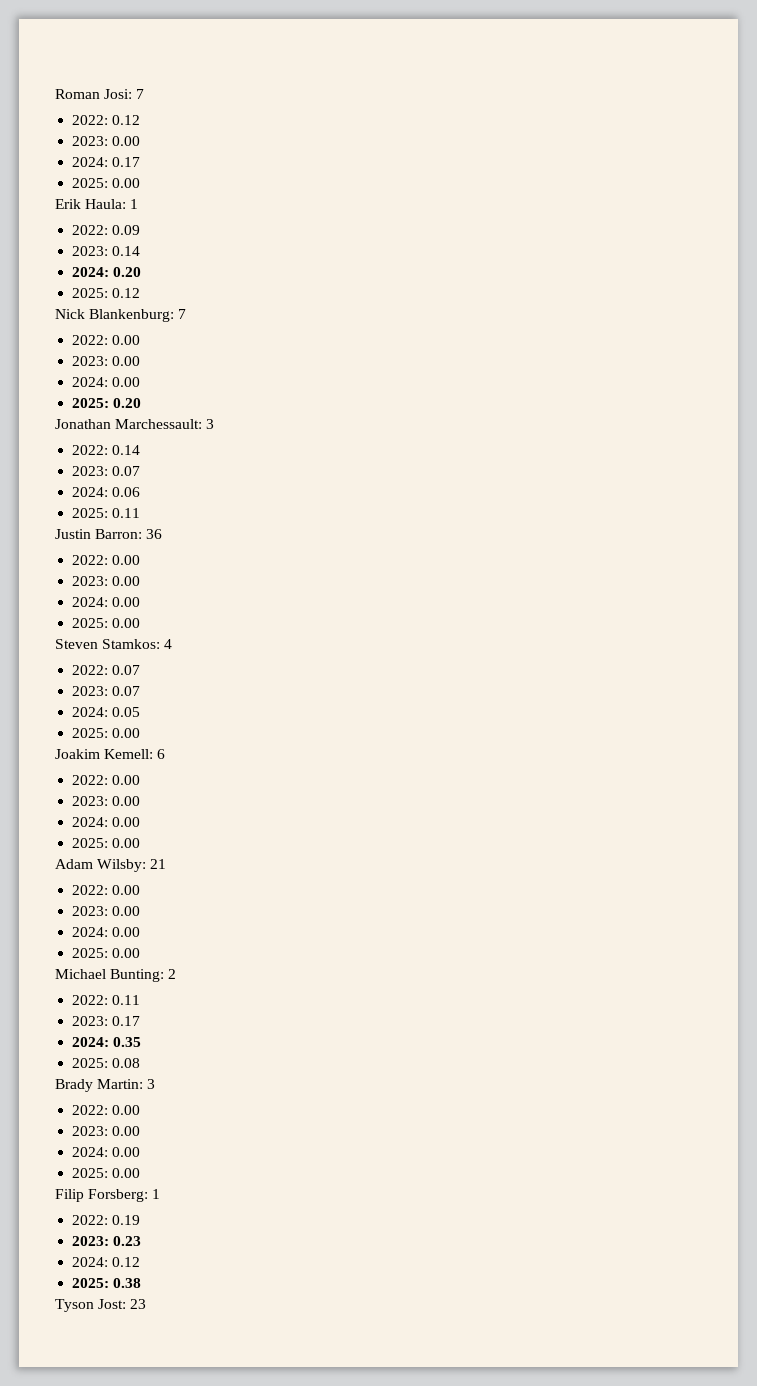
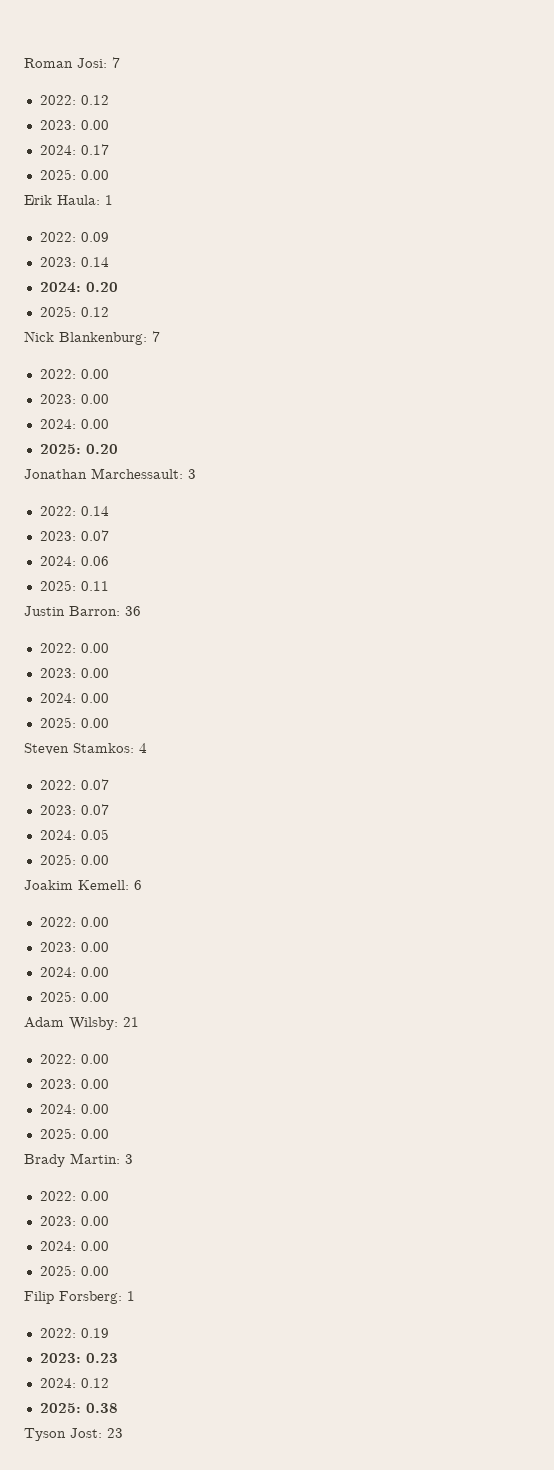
[55,969,177,982] [72,995,141,1005] [72,1016,141,1026] [72,1037,142,1047] [72,1058,141,1068] // Michael Bunting: 2 // 2022: 0.11 // 2023: 0.17 // 2024: 0.35 // 2025: 0.08 -> (109, 1134) none

